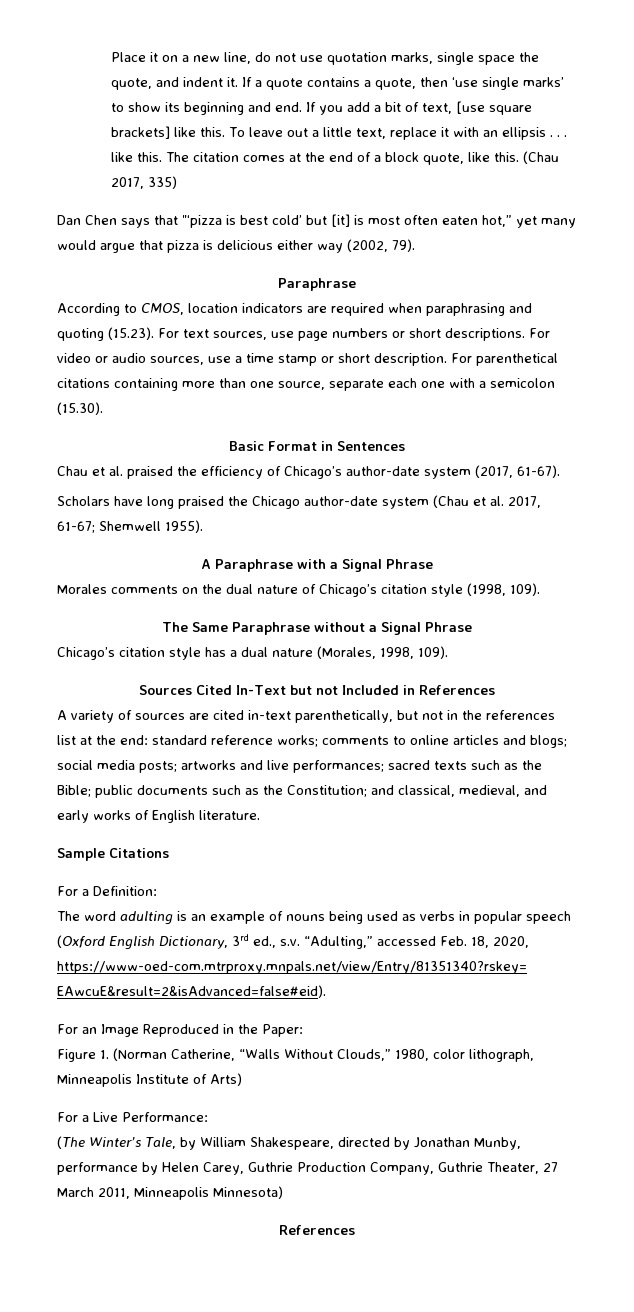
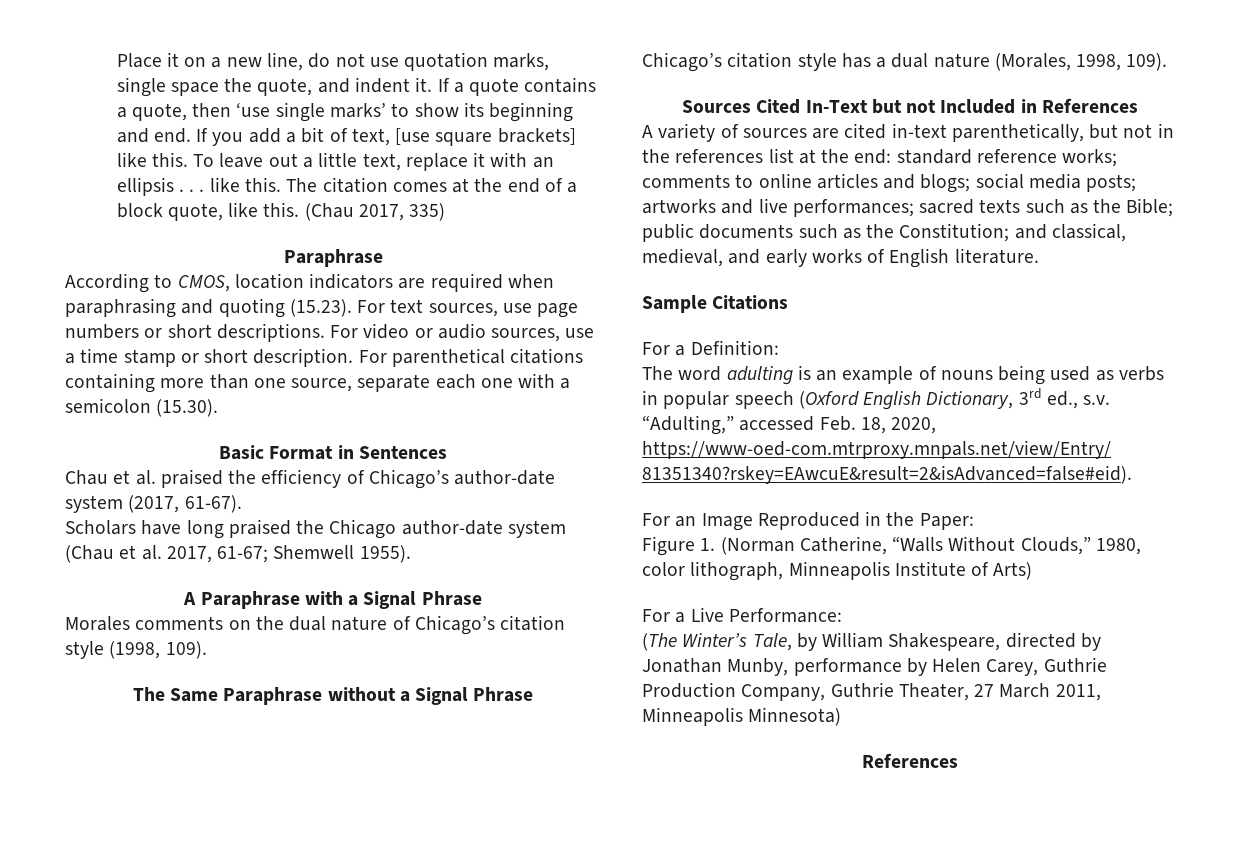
[57,214,576,228] [57,239,415,253] // Dan Chen says that "‘pizza is best cold’ but [it] is most often eaten hot,” yet many would argue that pizza is delicious either way (2002, 79). -> (446, 212) none

